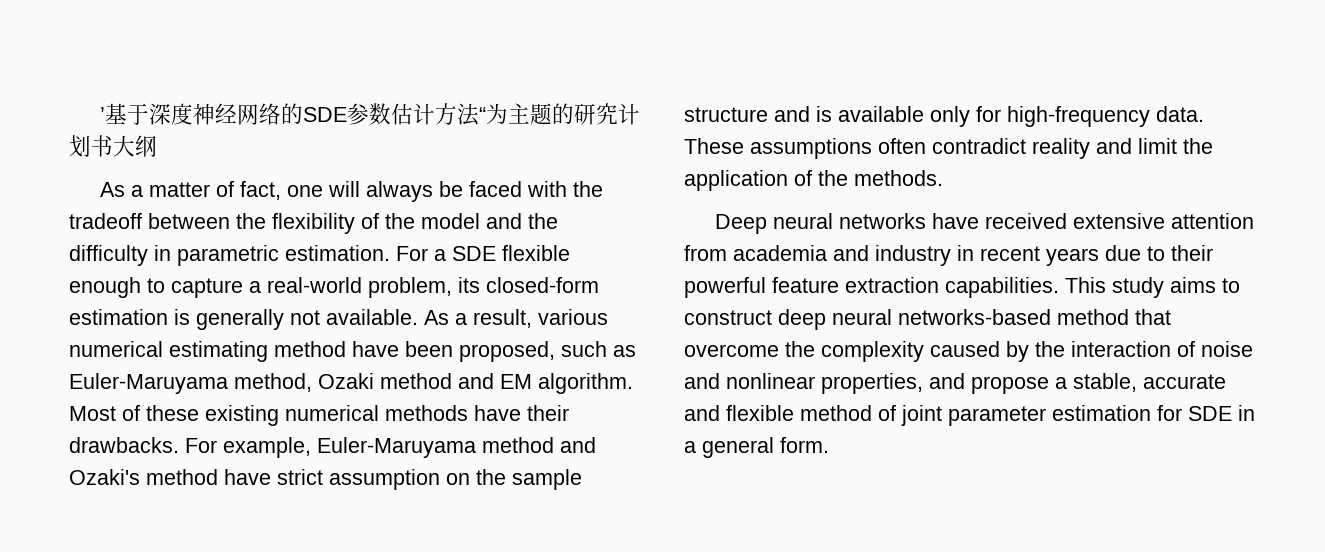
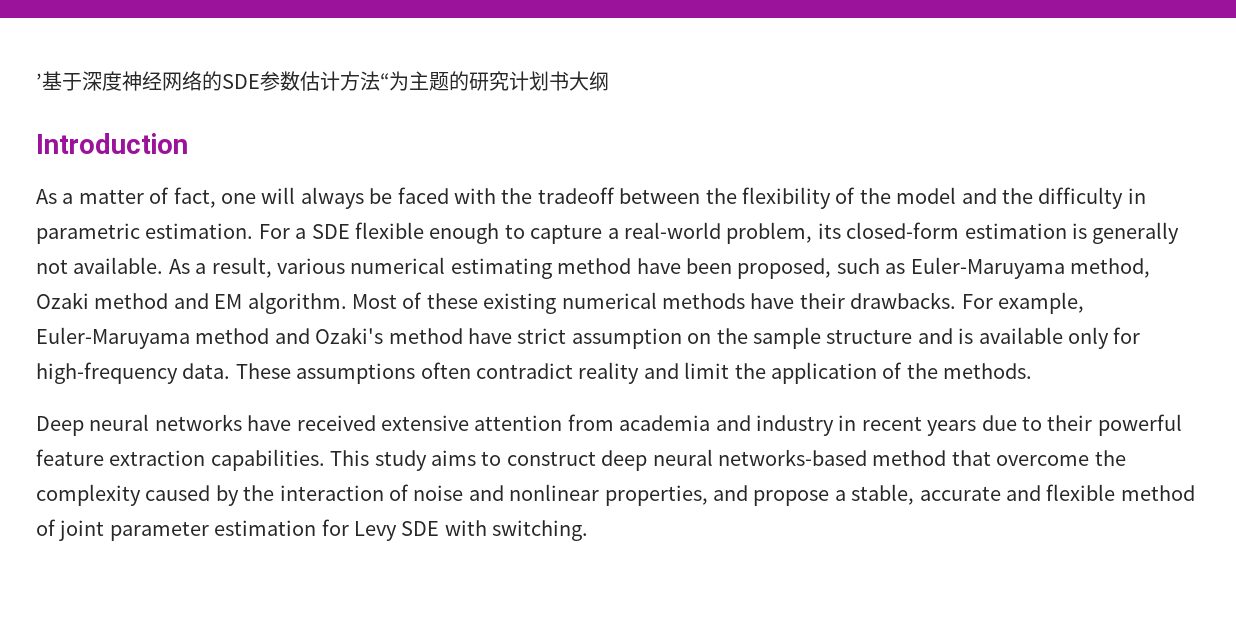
(157, 146) none -> [36,133,188,154] // Introduction
[1188,405,1255,421] [684,437,829,458] SDE in a general form. -> [354,520,589,541] Levy SDE with switching.

